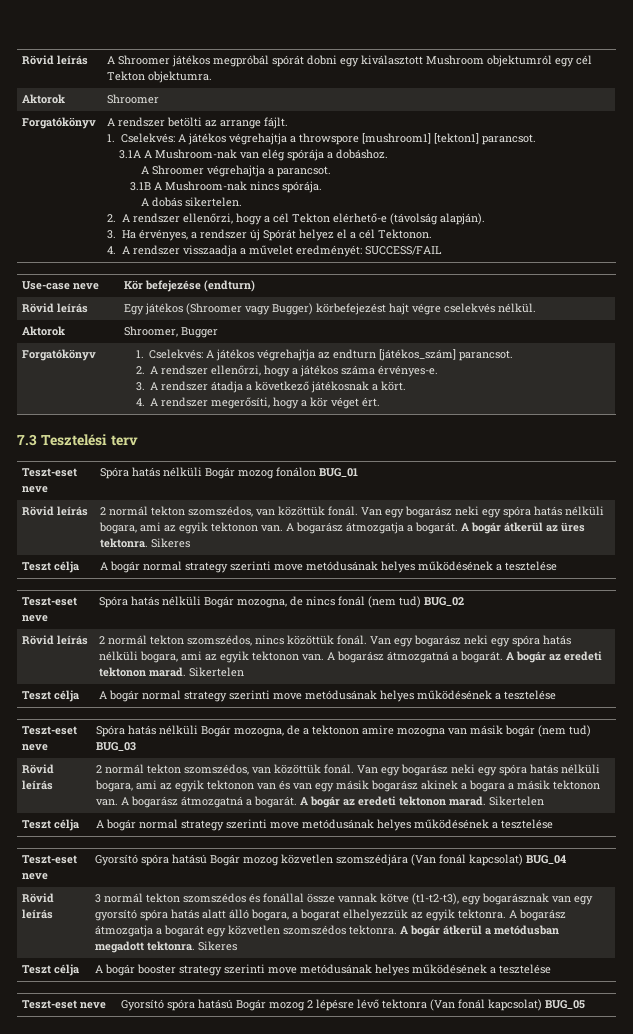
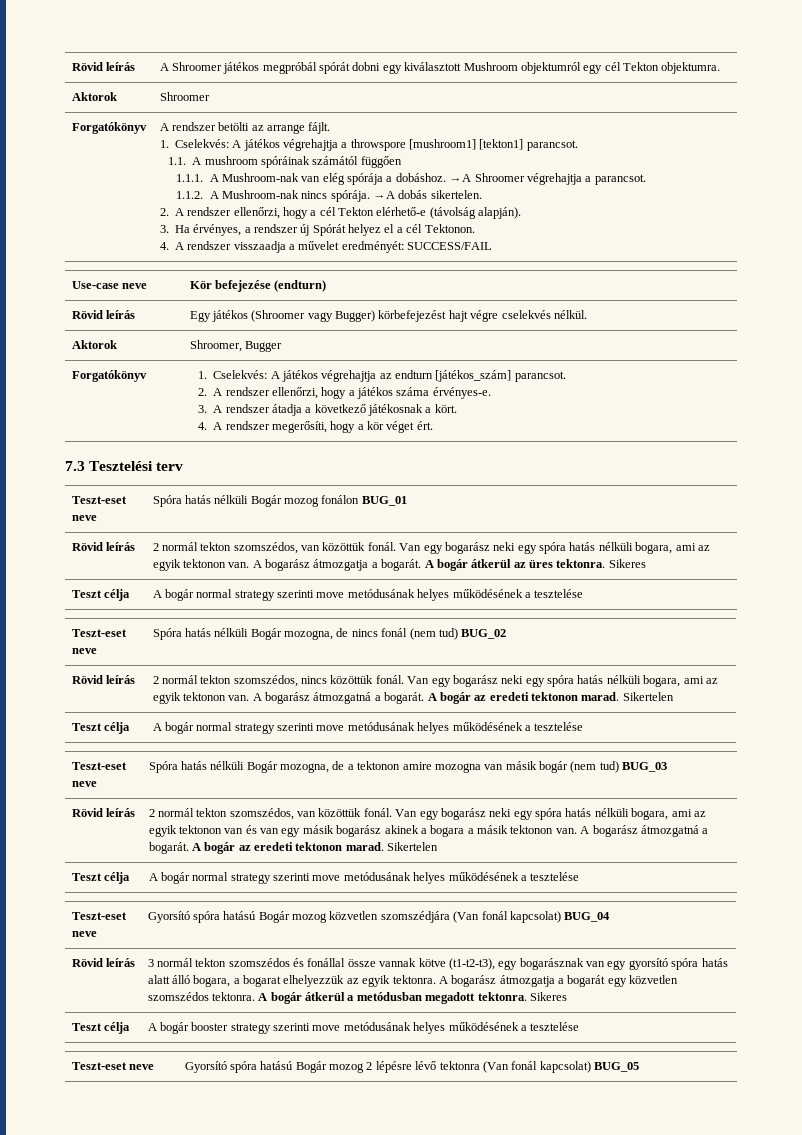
[118,150,141,159] 3.1A -> [167,156,402,168] [176,174,204,182] 1.1. A mushroom spóráinak számától függően // 1.1.1.
[141,166,150,174] // A -> [449,174,472,182] →A
[130,182,152,191] 3.1B -> [176,191,204,199] 1.1.2.
[141,198,150,206] // A -> [373,191,396,199] →A

